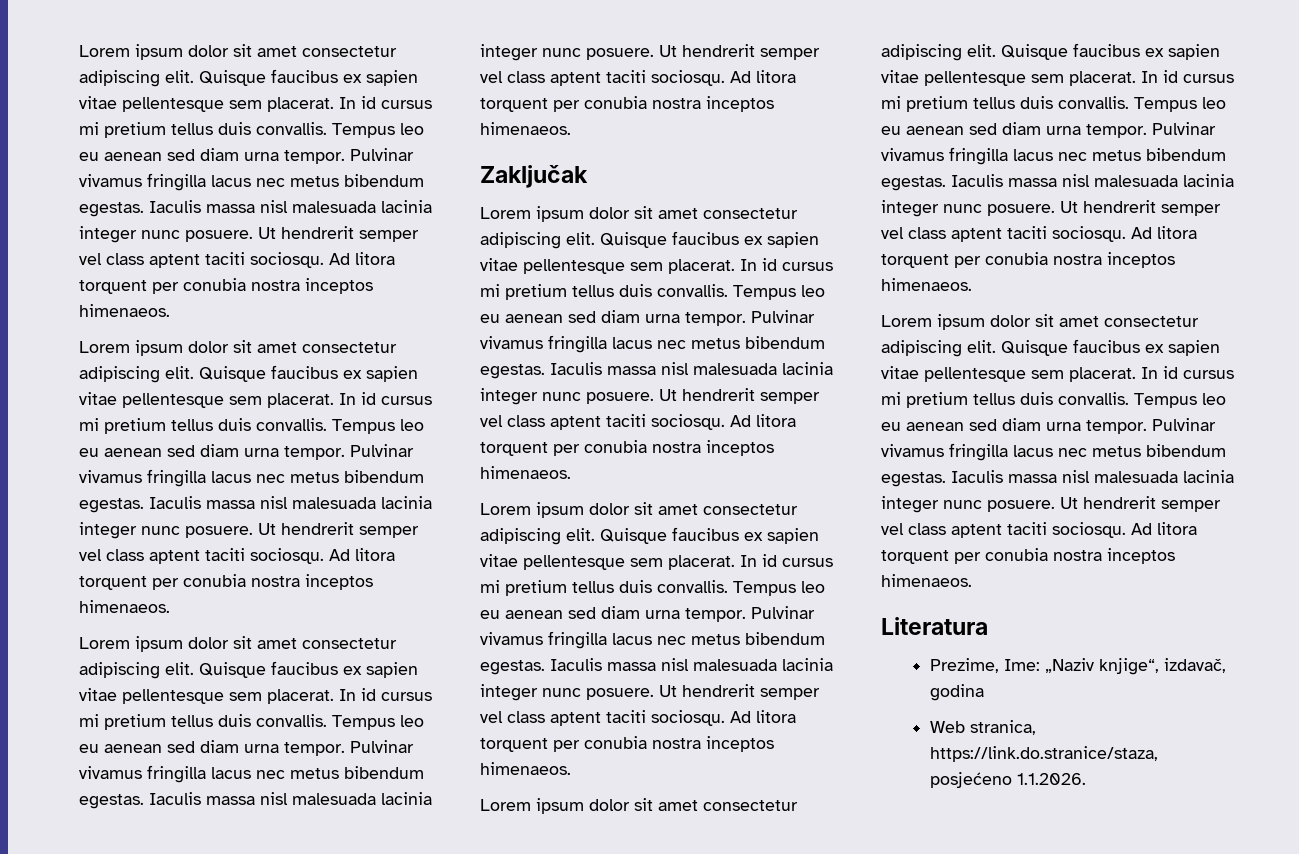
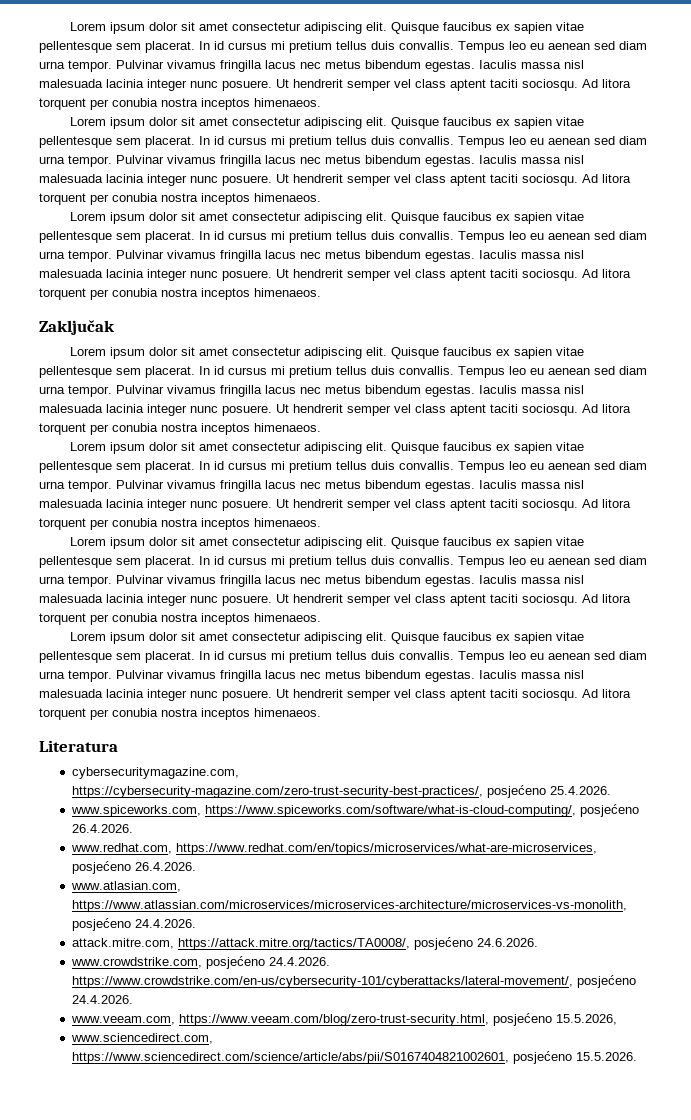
[929,658,1226,675] [929,684,984,701] [929,720,1036,735] [929,746,1158,762] [929,772,1086,788] Prezime, Ime: „Naziv knjige“, izdavač, godina // Web stranica, https://link.do.stranice/staza, posjećeno 1.1.2026. -> [71,767,239,779] [71,785,611,798] [70,804,639,817] [71,824,133,833] [70,843,597,855] [71,861,196,874] [70,881,181,892] [71,900,627,912] [71,918,196,931] [71,937,538,950] [70,956,330,969] [71,975,636,988] [71,995,133,1004] [70,1013,617,1026] [70,1033,213,1044] [71,1051,637,1064] cybersecuritymagazine.com, https://cybersecurity-magazine.com/zero-trust-security-best-practices/, posjećeno 25.4.2026. // www.spiceworks.com, https://www.spiceworks.com/software/what-is-cloud-computing/, posjećeno 26.4.2026. // www.redhat.com, https://www.redhat.com/en/topics/microservices/what-are-microservices, posjećeno 26.4.2026. // www.atlasian.com, https://www.atlassian.com/microservices/microservices-architecture/microservices-vs-monolith, posjećeno 24.4.2026. // attack.mitre.com, https://attack.mitre.org/tactics/TA0008/, posjećeno 24.6.2026. // www.crowdstrike.com, posjećeno 24.4.2026. https://www.crowdstrike.com/en-us/cybersecurity-101/cyberattacks/lateral-movement/, posjećeno 24.4.2026. // www.veeam.com, https://www.veeam.com/blog/zero-trust-security.html, posjećeno 15.5.2026, // www.sciencedirect.com, https://www.sciencedirect.com/science/article/abs/pii/S0167404821002601, posjećeno 15.5.2026.

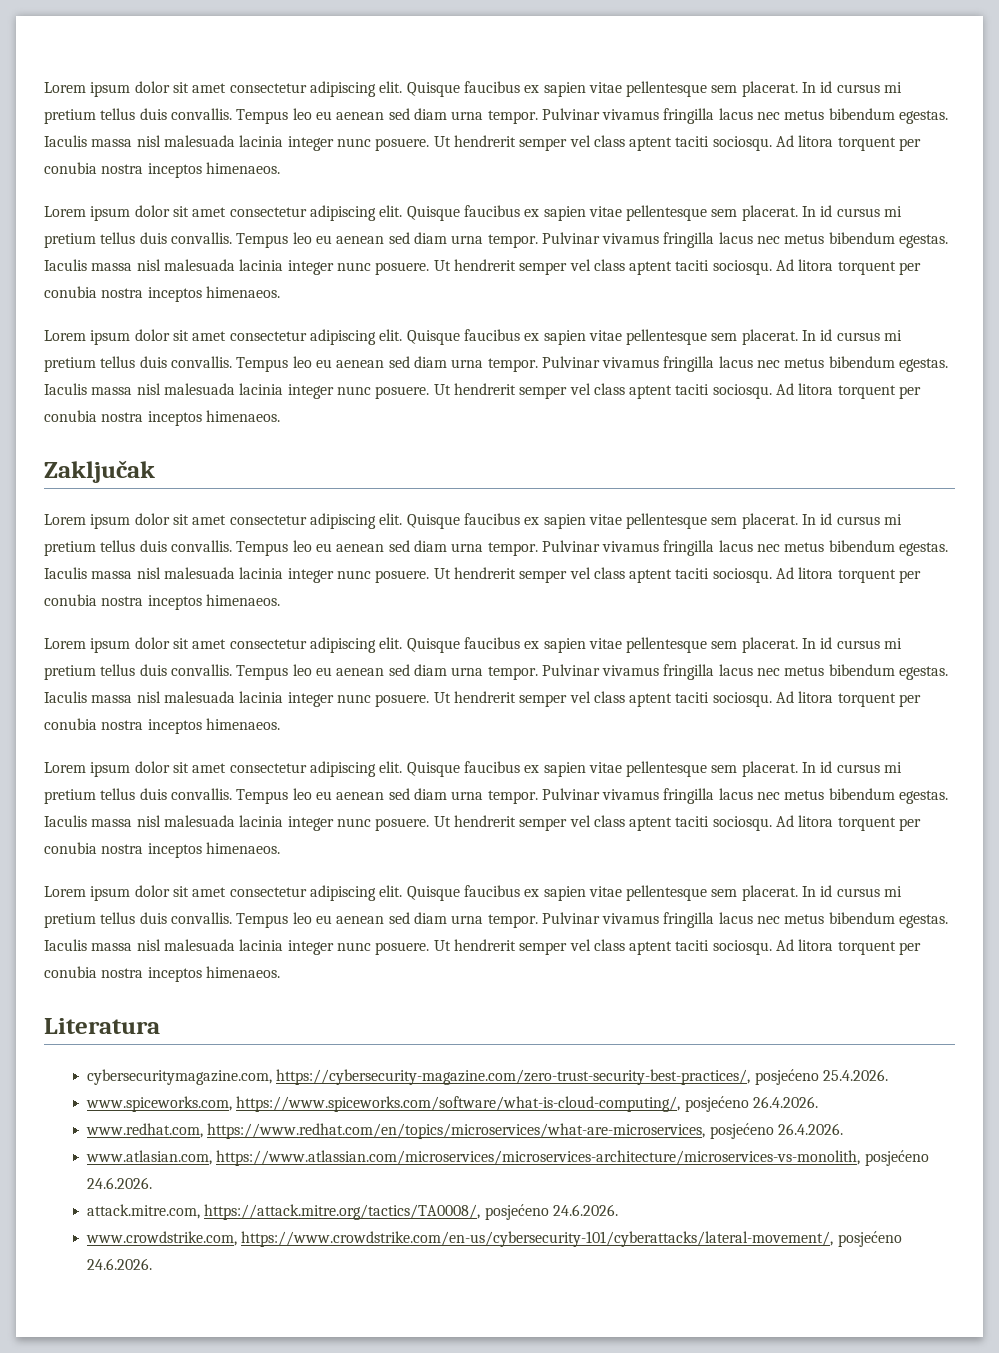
[134,919,196,928] 24.4.2026. -> [87,1177,153,1189] 24.6.2026.
[205,956,330,969] [71,975,636,988] [71,995,133,1004] [70,1013,617,1026] [70,1033,213,1044] [71,1051,637,1064] posjećeno 24.4.2026. https://www.crowdstrike.com/en-us/cybersecurity-101/cyberattacks/lateral-movement/, posjećeno 24.4.2026. // www.veeam.com, https://www.veeam.com/blog/zero-trust-security.html, posjećeno 15.5.2026, // www.sciencedirect.com, https://www.sciencedirect.com/science/article/abs/pii/S0167404821002601, posjećeno 15.5.2026. -> [241,1231,902,1247] [87,1258,153,1270] https://www.crowdstrike.com/en-us/cybersecurity-101/cyberattacks/lateral-movement/, posjećeno 24.6.2026.

